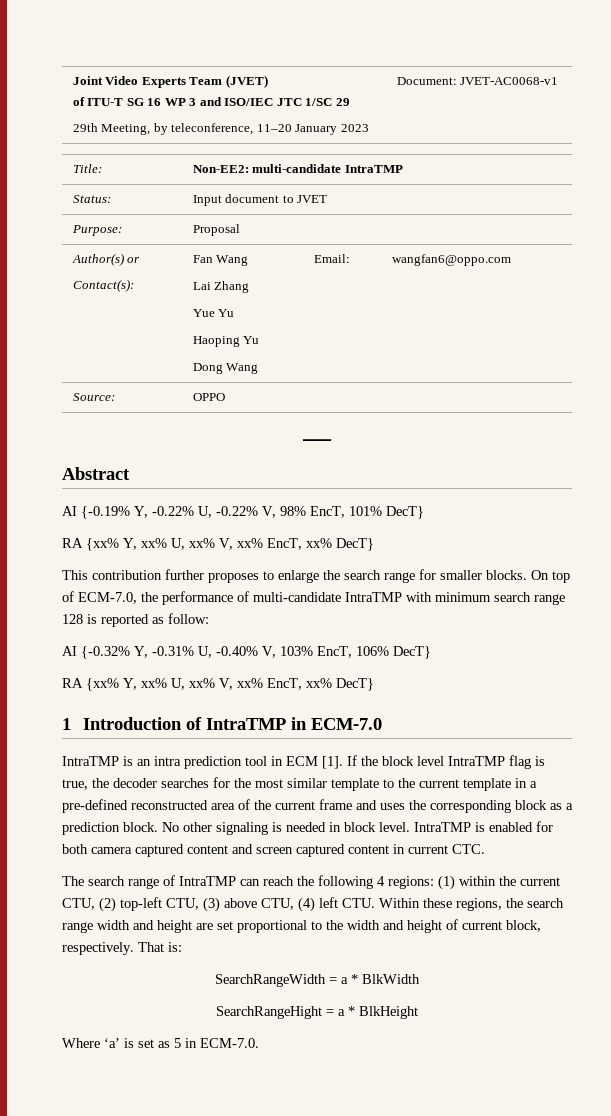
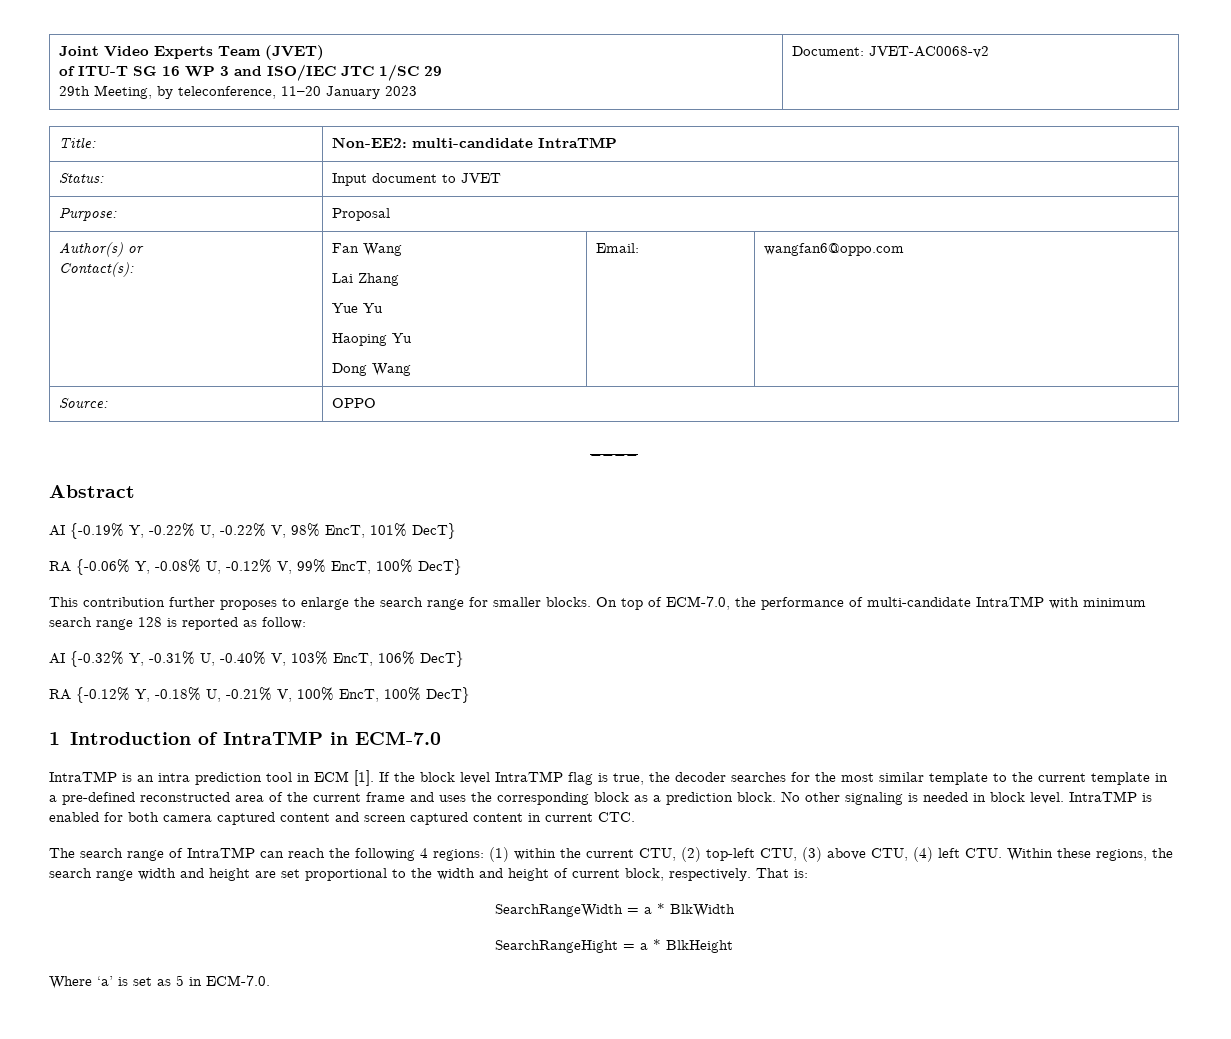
[460,77,559,85] JVET-AC0068-v1 -> [868,46,989,58] JVET-AC0068-v2
[86,538,332,551] {xx% Y, xx% U, xx% V, xx% EncT, xx% -> [76,559,413,575] {-0.06% Y, -0.08% U, -0.12% V, 99% EncT, 100%
[86,678,332,691] {xx% Y, xx% U, xx% V, xx% EncT, xx% -> [76,687,421,703] {-0.12% Y, -0.18% U, -0.21% V, 100% EncT, 100%

